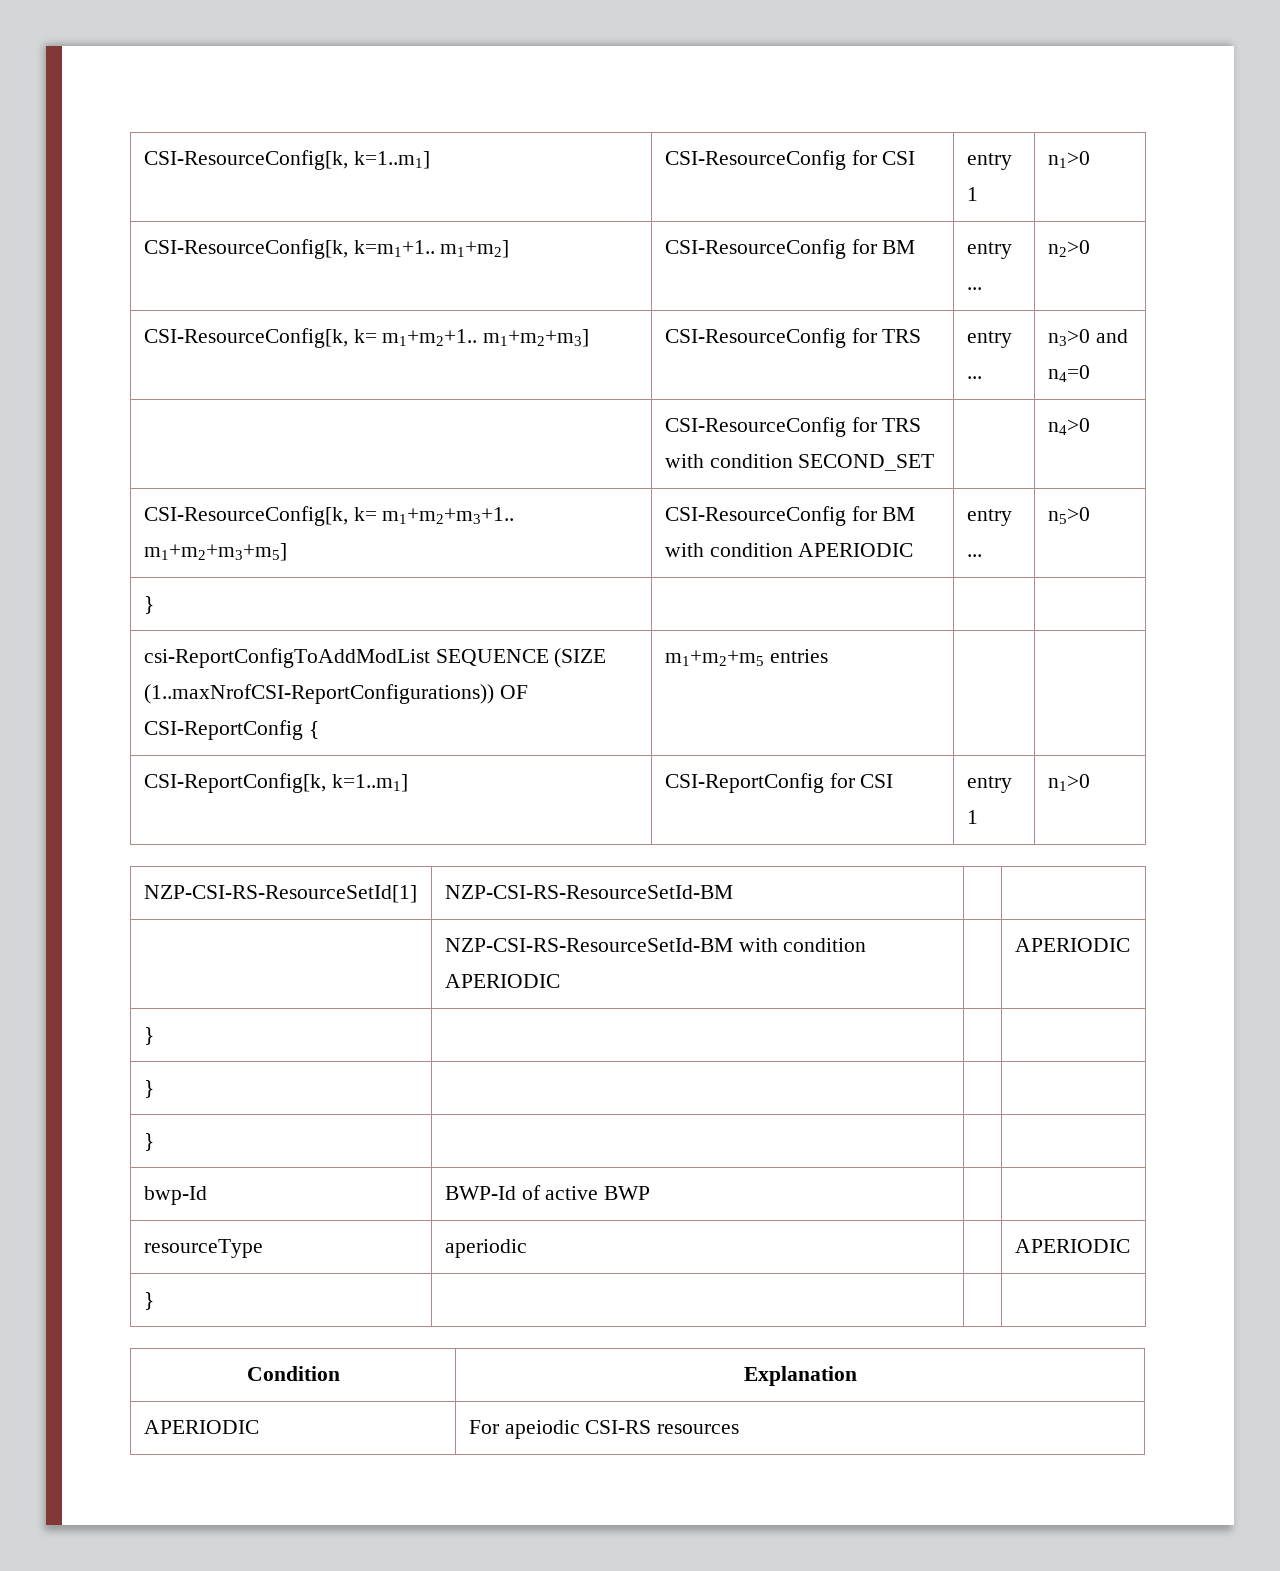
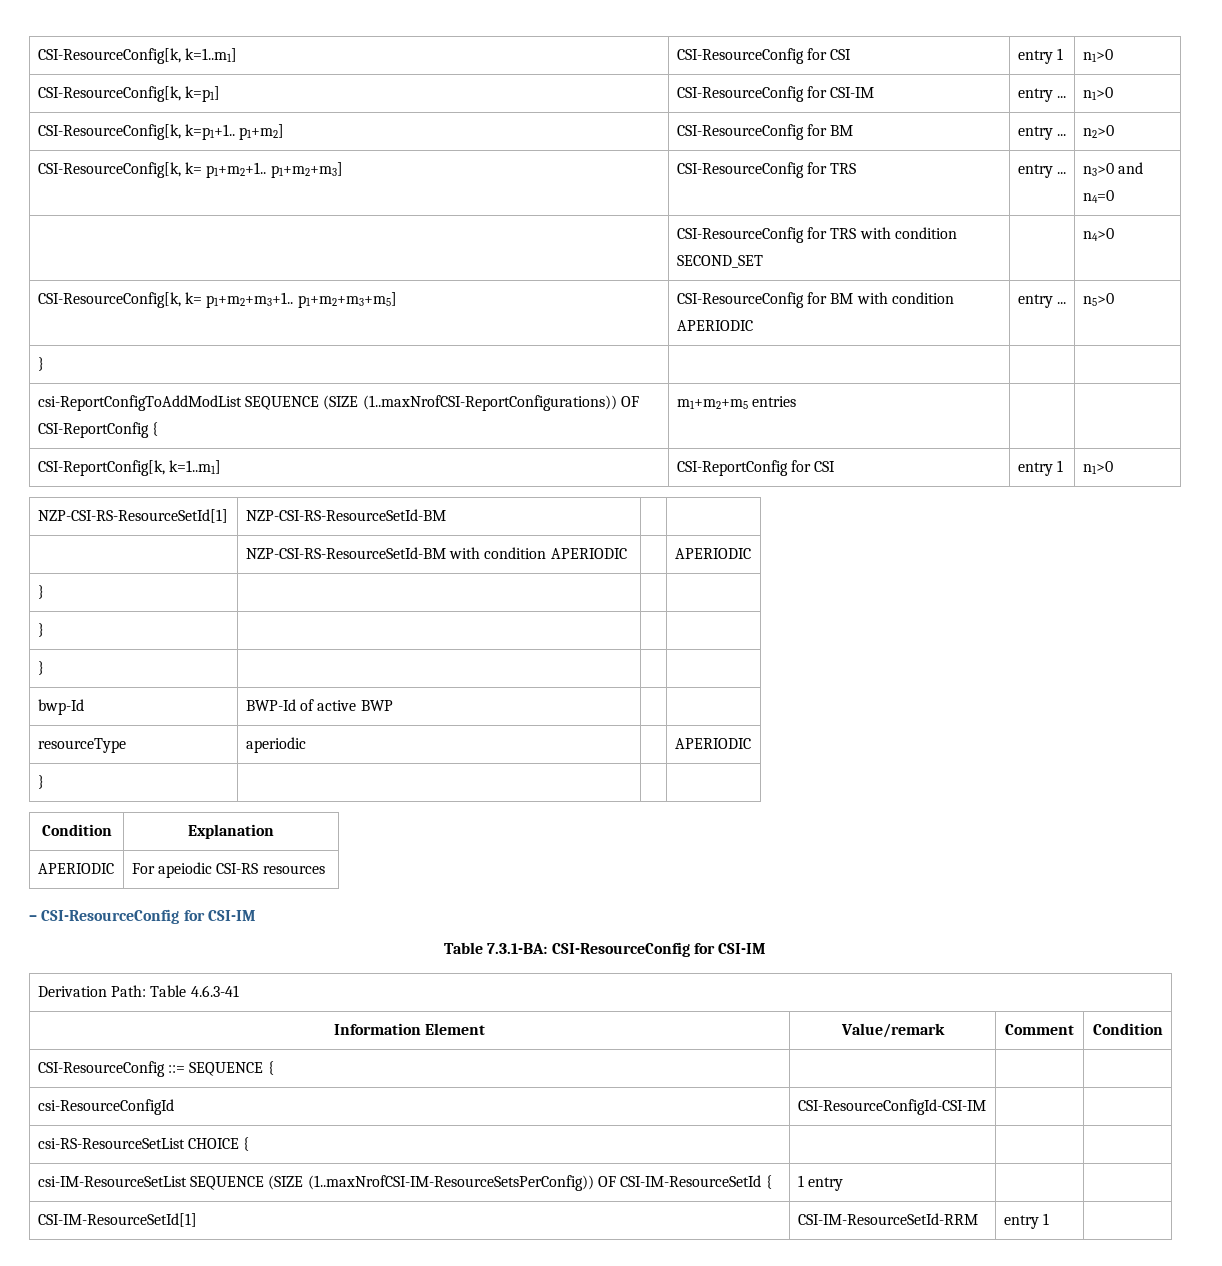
[353,240,510,258] k=m1+1.. m1+m2] -> [185,86,221,102] [676,86,875,102] [1017,88,1067,102] [1082,87,1113,100] [37,124,285,140] k=p1] | CSI-ResourceConfig for CSI-IM | entry ... | n1>0 // CSI-ResourceConfig[k, k=p1+1.. p1+m2]
[382,329,590,347] m1+m2+1.. m1+m2+m3] -> [206,162,343,178] p1+m2+1.. p1+m2+m3]
[382,507,515,524] [143,543,287,561] m1+m2+m3+1.. m1+m2+m3+m5] -> [206,292,397,308] p1+m2+m3+1.. p1+m2+m3+m5]
(740, 1429) none -> [29,909,256,924] [443,942,767,957] [37,985,239,997] [333,1023,486,1035] [840,1023,945,1038] [1005,1024,1074,1035] [1092,1023,1163,1035] [37,1061,274,1077] [37,1099,174,1115] [797,1099,986,1115] [37,1137,250,1151] [37,1175,772,1191] [797,1175,844,1191] [37,1213,197,1227] [797,1213,978,1225] [1003,1213,1050,1229] // – CSI-ResourceConfig for CSI-IM // Table 7.3.1-BA: CSI-ResourceConfig for CSI-IM // Derivation Path: Table 4.6.3-41 // Information Element | Value/remark | Comment | Condition // CSI-ResourceConfig ::= SEQUENCE { | | | // csi-ResourceConfigId | CSI-ResourceConfigId-CSI-IM | | // csi-RS-ResourceSetList CHOICE { | | | // csi-IM-ResourceSetList SEQUENCE (SIZE (1..maxNrofCSI-IM-ResourceSetsPerConfig)) OF CSI-IM-ResourceSetId { | 1 entry | | // CSI-IM-ResourceSetId[1] | CSI-IM-ResourceSetId-RRM | entry 1 |

